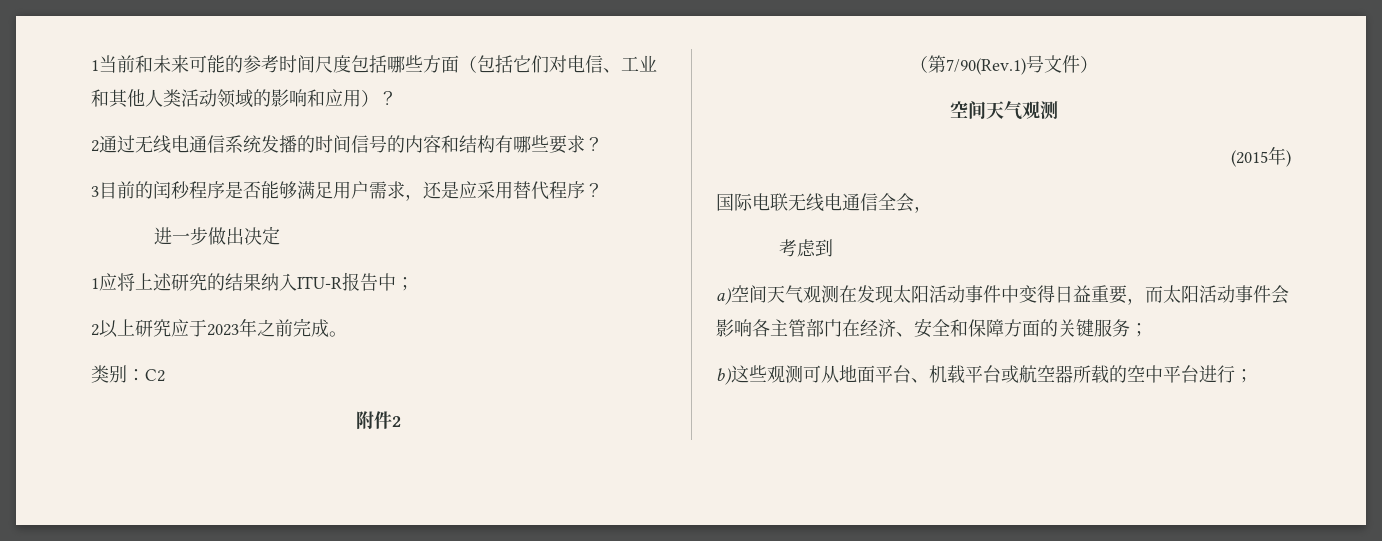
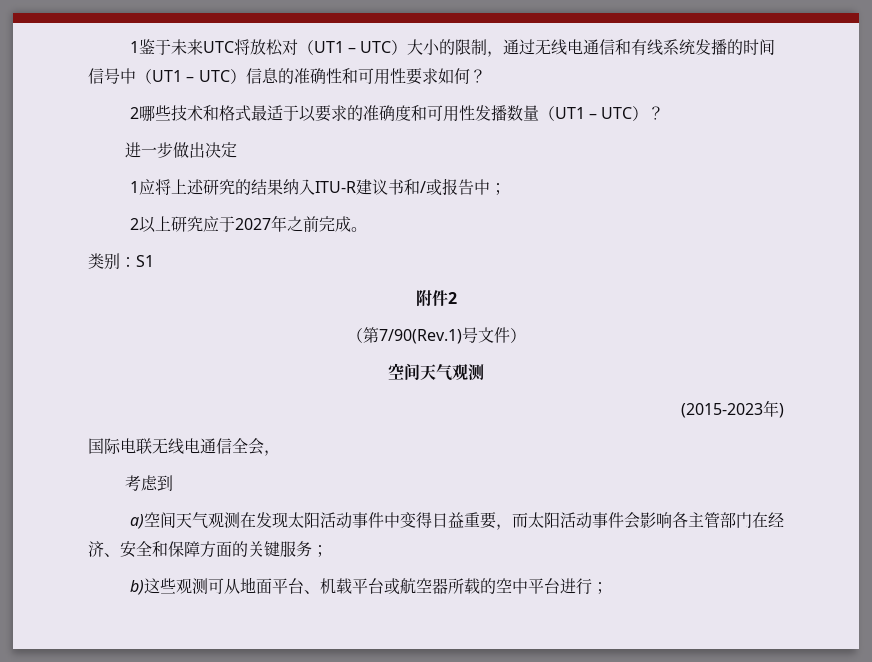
[91,55,657,73] [91,89,397,108] [91,140,99,152] 1当前和未来可能的参考时间尺度包括哪些方面（包括它们对电信、工业和其他人类活动领域的影响和应用）？ // 2 -> [129,39,504,57] 1鉴于未来UTC将放松对（UT1 – UTC）大小的限制，
(225, 144) none -> [615,39,664,55] 和有线
[387,135,603,154] [91,181,585,201] 的内容和结构有哪些要求？ // 3目前的闰秒程序是否能够满足用户需求，还是应采用替代程序 -> [120,68,486,85] [129,105,649,122] 中（UT1 – UTC）信息的准确性和可用性要求如何？ // 2哪些技术和格式最适于以要求的准确度和可用性发播数量（UT1 – UTC）
(342, 282) none -> [355,179,442,196] 建议书和/或
[207,324,239,336] 2023 -> [234,218,271,230] 2027
[145,369,165,382] C2 -> [136,255,154,267] S1
[1231,150,1268,167] (2015 -> [681,403,763,418] (2015-2023

